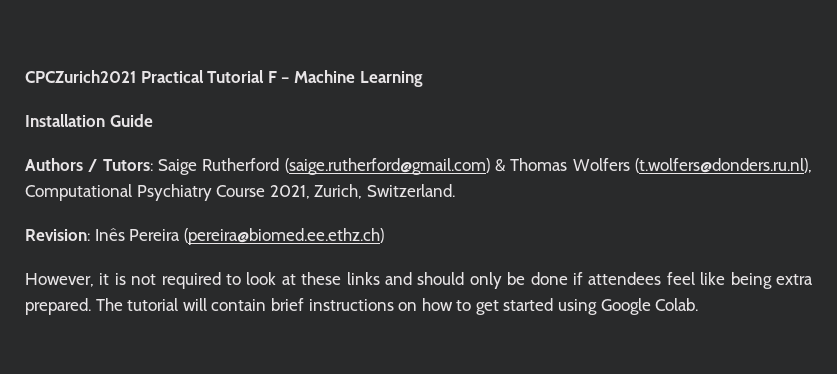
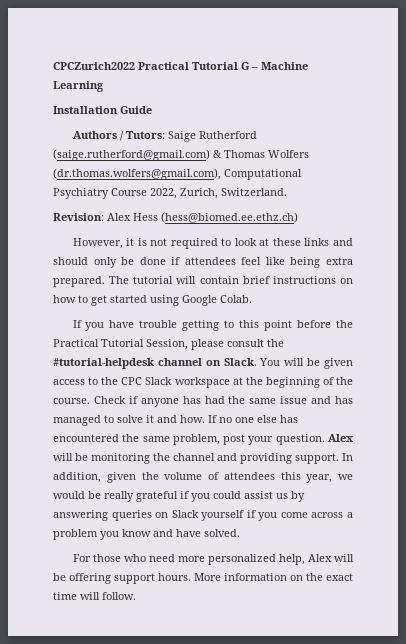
[25,70,277,83] CPCZurich2021 Practical Tutorial F -> [53,62,250,70] CPCZurich2022 Practical Tutorial G
[635,158,812,173] (t.wolfers@donders.ru.nl), -> [53,168,221,180] (dr.thomas.wolfers@gmail.com),
[269,185,310,199] 2021, -> [150,188,177,199] 2022,
[94,228,384,245] Inês Pereira (pereira@biomed.ee.ethz.ch) -> [107,212,298,223] Alex Hess (hess@biomed.ee.ethz.ch)
(699, 304) none -> [72,320,354,331] [53,339,284,350] [53,358,353,369] [53,377,353,388] [53,396,353,407] [53,415,298,426] [53,434,354,445] [53,453,353,464] [53,472,353,483] [53,491,305,502] [53,510,353,521] [53,529,240,540] [72,554,354,565] [53,573,353,584] [53,592,136,600] // If you have trouble getting to this point before the Practical Tutorial Session, please consult the #tutorial-helpdesk channel on Slack. You will be given access to the CPC Slack workspace at the beginning of the course. Check if anyone has had the same issue and has managed to solve it and how. If no one else has encountered the same problem, post your question. Alex will be monitoring the channel and providing support. In addition, given the volume of attendees this year, we would be really grateful if you could assist us by answering queries on Slack yourself if you come across a problem you know and have solved. // For those who need more personalized help, Alex will be offering support hours. More information on the exact time will follow.

